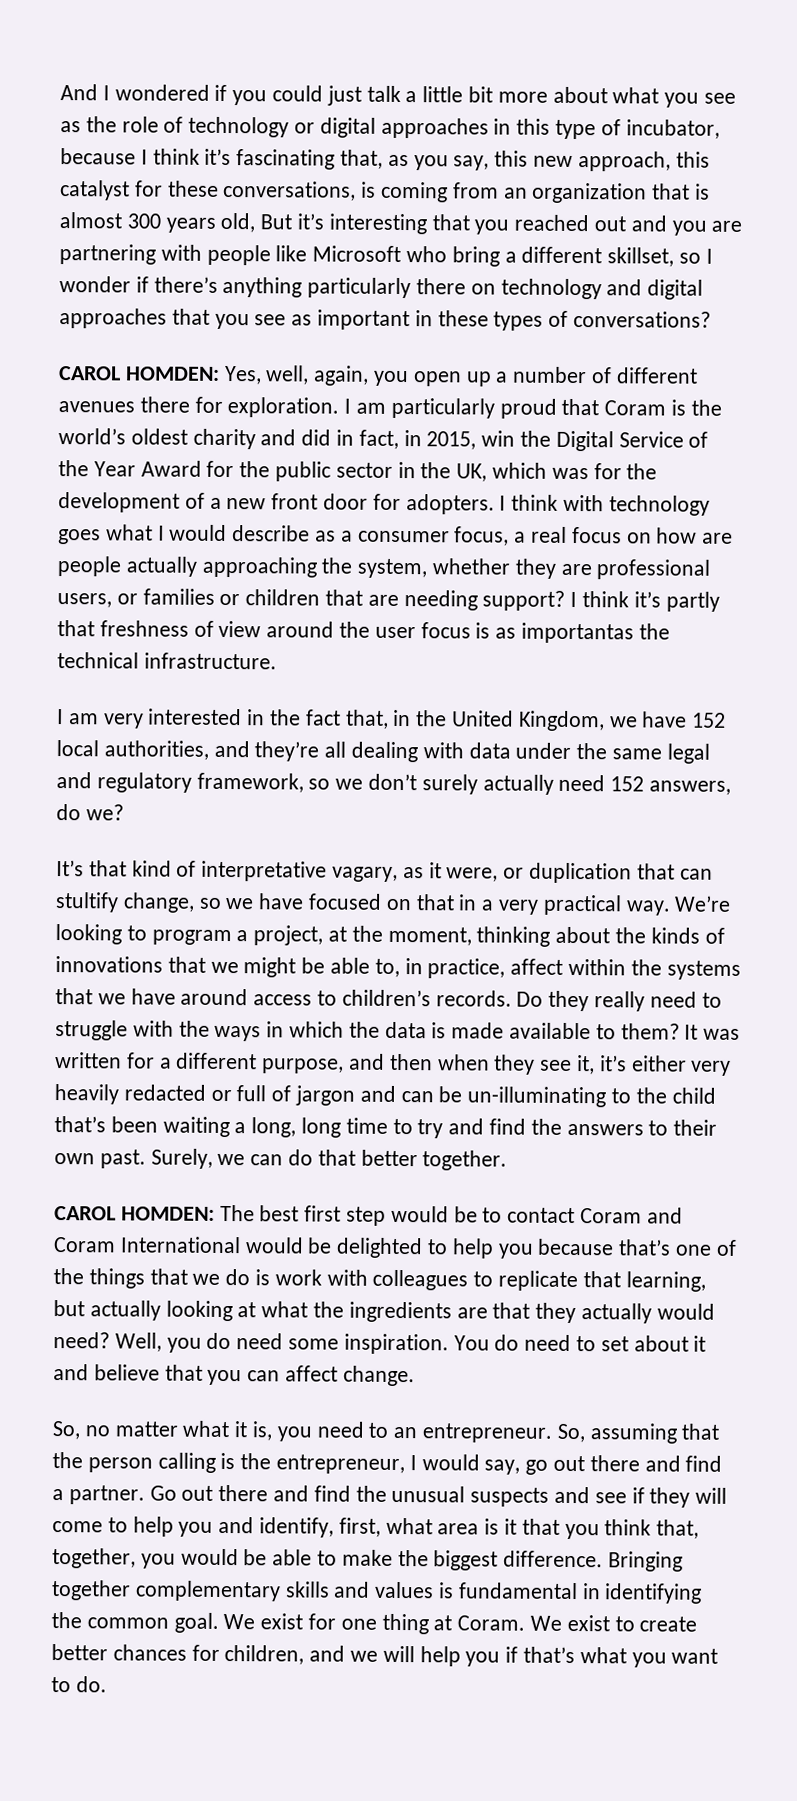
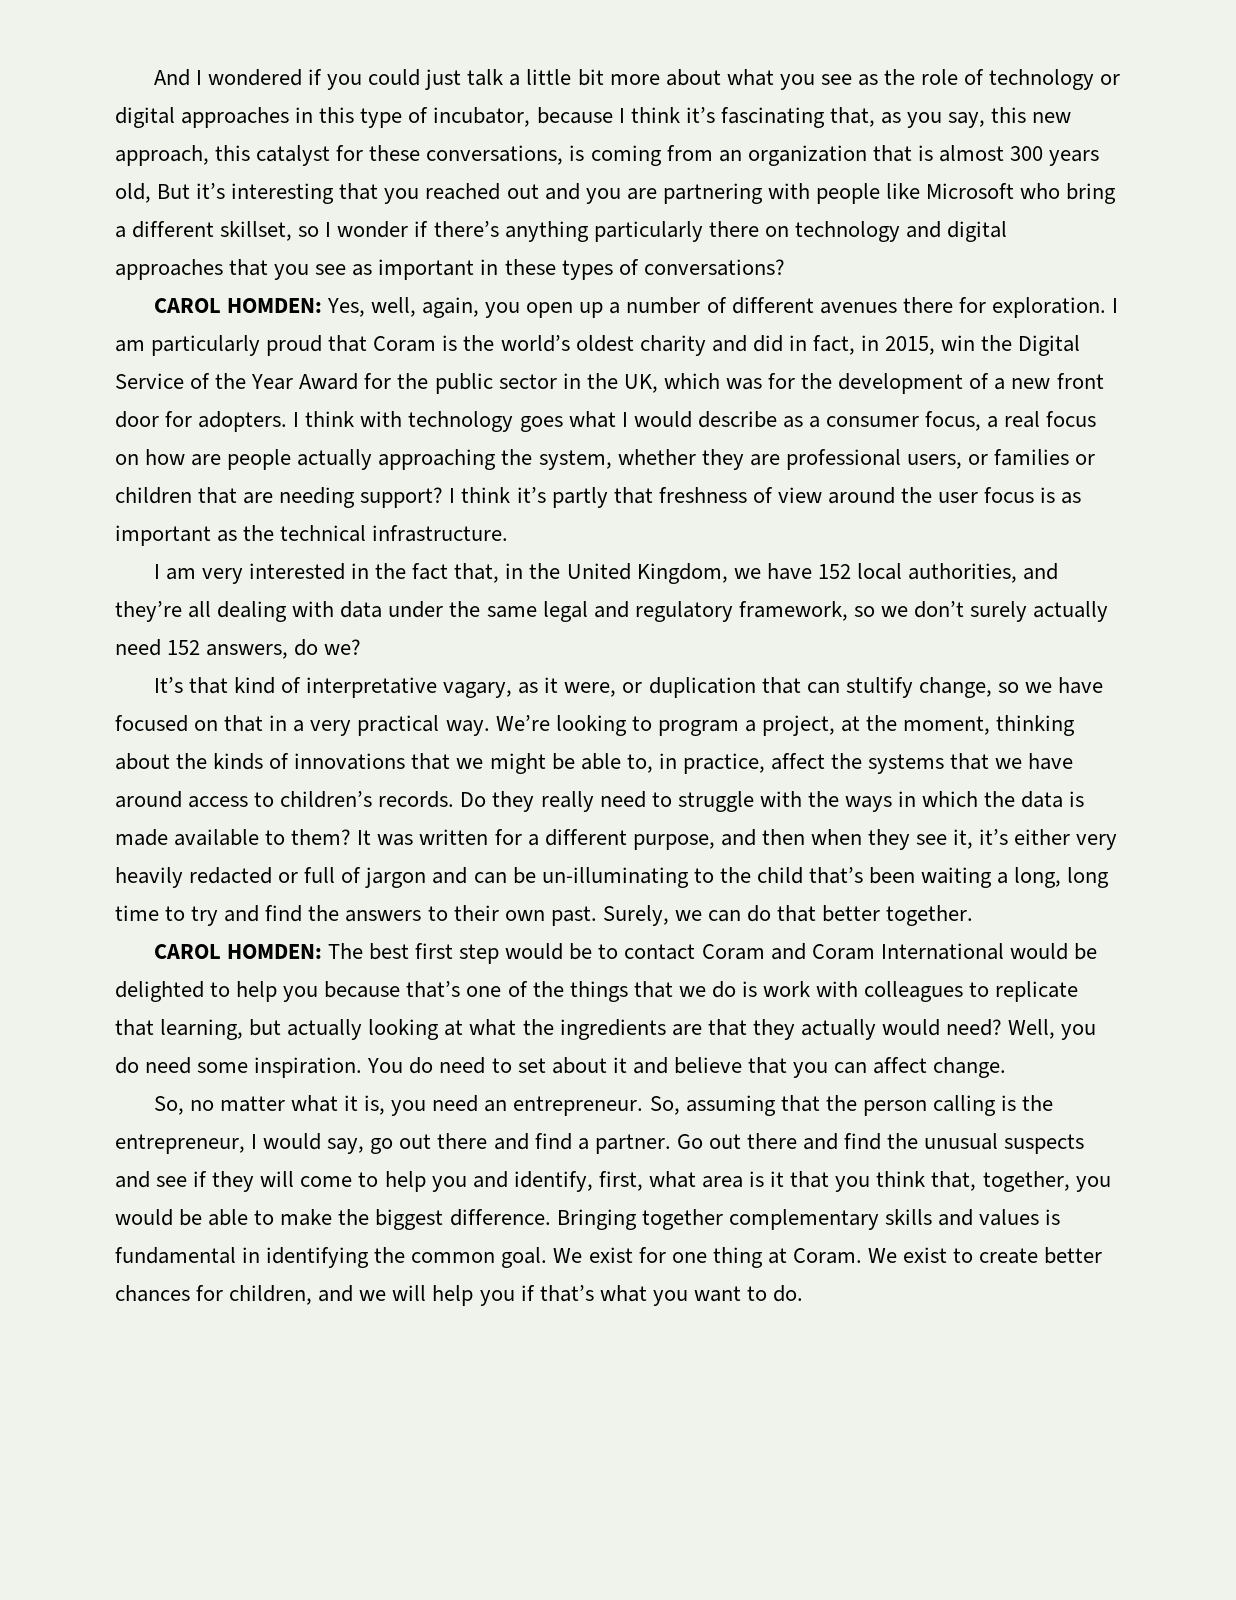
[521,622,635,644] importantas -> [115,525,238,546] important as
[568,958,627,976] within -> (825, 761) none
[368,1422,389,1438] to -> (479, 1103) none

